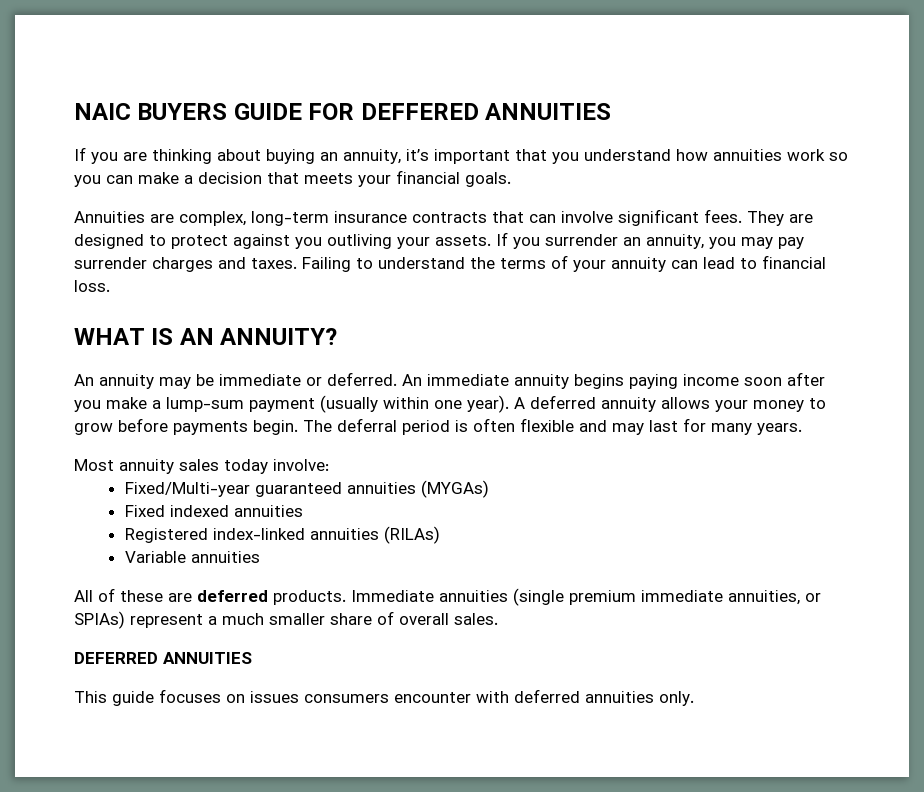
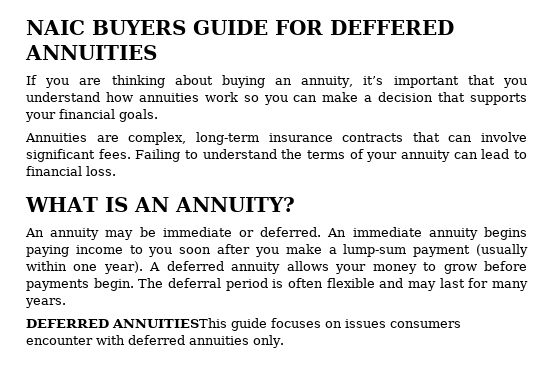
[304,173,353,184] meets -> [470,93,528,105] supports
[747,211,813,226] [74,232,804,249] [74,257,297,272] They are designed to protect against you outliving your assets. If you surrender an annuity, you may pay surrender charges and taxes. -> (131, 154) none
(739, 380) none -> [129,245,173,257] to you
[74,459,329,474] [124,480,489,498] [124,505,303,517] [124,526,440,544] [124,551,260,563] [74,588,821,606] [74,611,498,629] // Most annuity sales today involve: // Fixed/Multi-year guaranteed annuities (MYGAs) // Fixed indexed annuities // Registered index-linked annuities (RILAs) // Variable annuities // All of these are deferred products. Immediate annuities (single premium immediate annuities, or SPIAs) represent a much smaller share of overall sales. -> (66, 303) none
[163,652,252,664] [74,691,107,703] ANNUITIES // This -> [112,318,227,328] ANNUITIESThis

